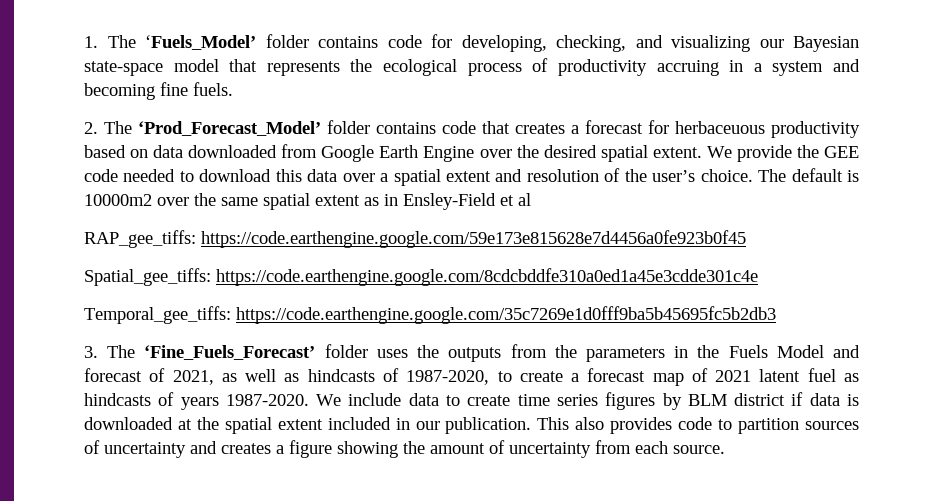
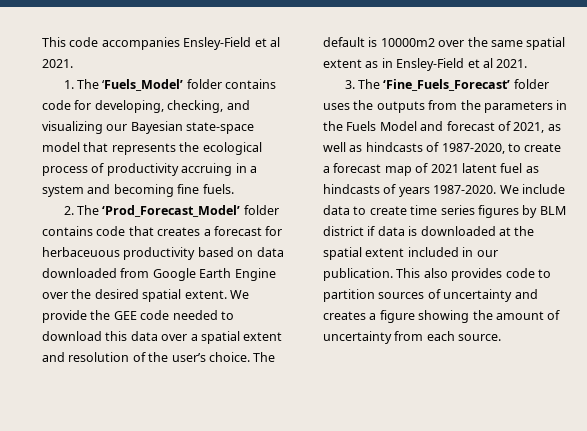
(84, 42) none -> [42,37,280,50] [42,59,73,68] This code accompanies Ensley-Field et al 2021. //
[84,230,746,248] [84,268,758,286] [84,306,776,324] // RAP_gee_tiffs: https://code.earthengine.google.com/59e173e815628e7d4456a0fe923b0f45 // Spatial_gee_tiffs: https://code.earthengine.google.com/8cdcbddfe310a0ed1a45e3cdde301c4e // Temporal_gee_tiffs: https://code.earthengine.google.com/35c7269e1d0fff9ba5b45695fc5b2db3 -> [496,59,528,68] 2021.

